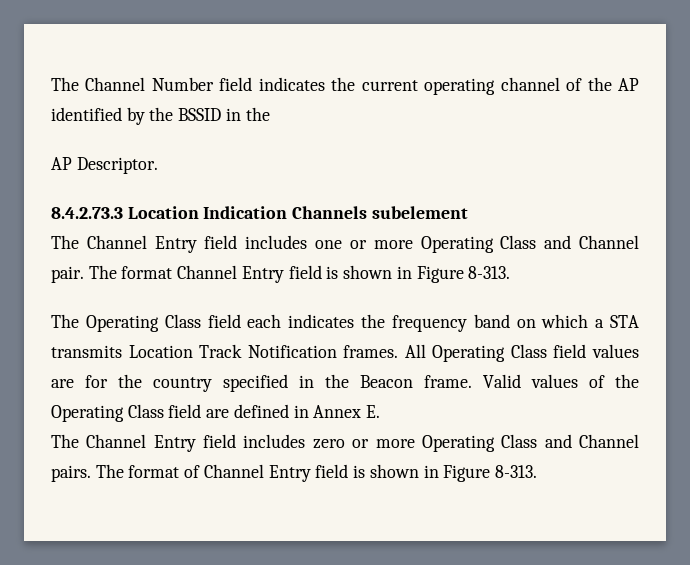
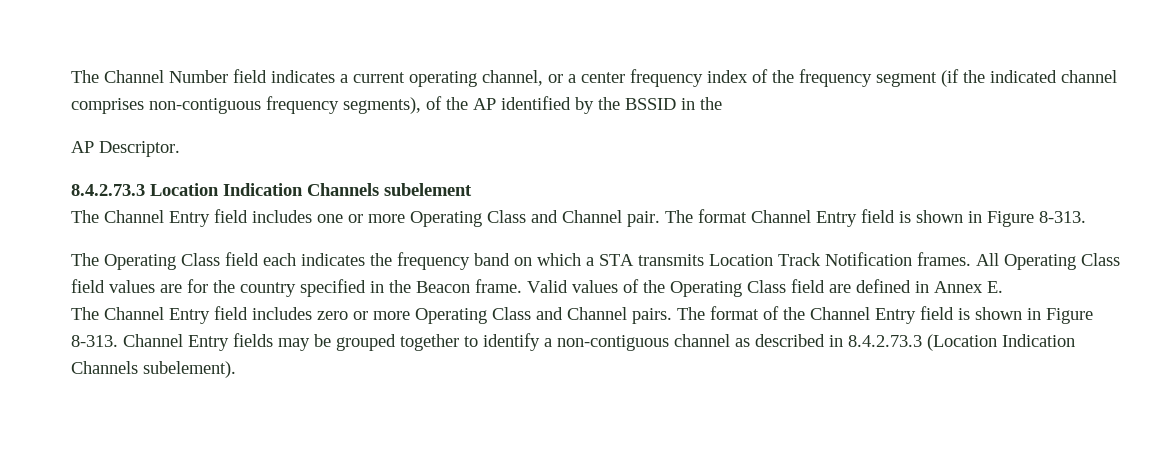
[331,77,356,91] the -> [340,74,348,83] a
[500,77,560,91] channel -> [482,69,1117,87] [71,96,421,114] channel, or a center frequency index of the frequency segment (if the indicated channel comprises non-contiguous frequency segments),
[203,464,537,482] Channel Entry field is shown in Figure 8-313. -> [783,306,1093,324] [71,333,1075,351] [71,361,236,378] the Channel Entry field is shown in Figure 8-313. Channel Entry fields may be grouped together to identify a non-contiguous channel as described in 8.4.2.73.3 (Location Indication Channels subelement).

